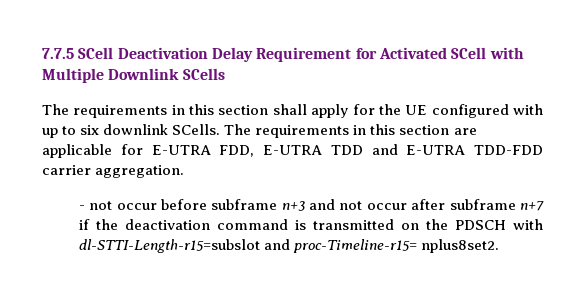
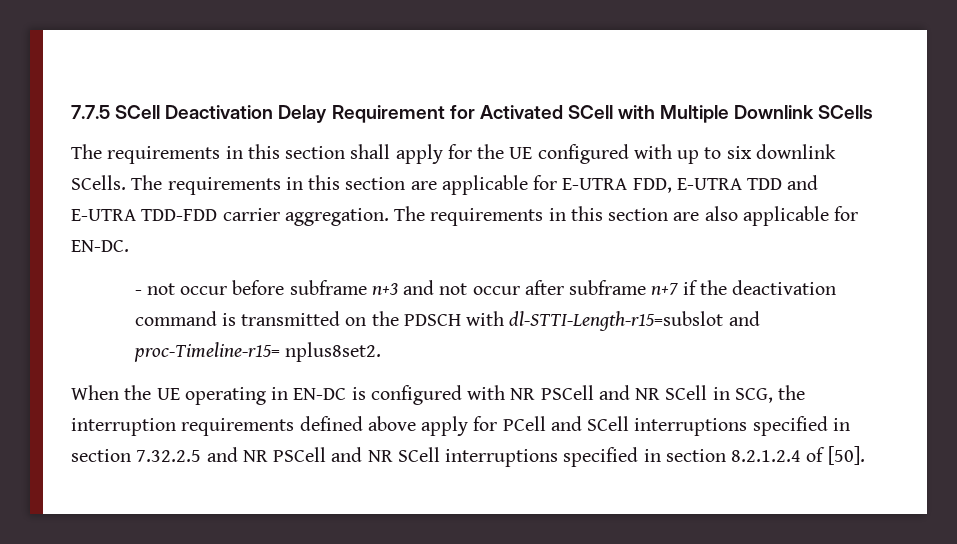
(185, 171) none -> [394,206,859,226] [71,240,129,252] The requirements in this section are also applicable for EN-DC.
(499, 246) none -> [71,385,806,405] [71,416,850,436] [71,446,865,467] // When the UE operating in EN-DC is configured with NR PSCell and NR SCell in SCG, the interruption requirements defined above apply for PCell and SCell interruptions specified in section 7.32.2.5 and NR PSCell and NR SCell interruptions specified in section 8.2.1.2.4 of [50].

